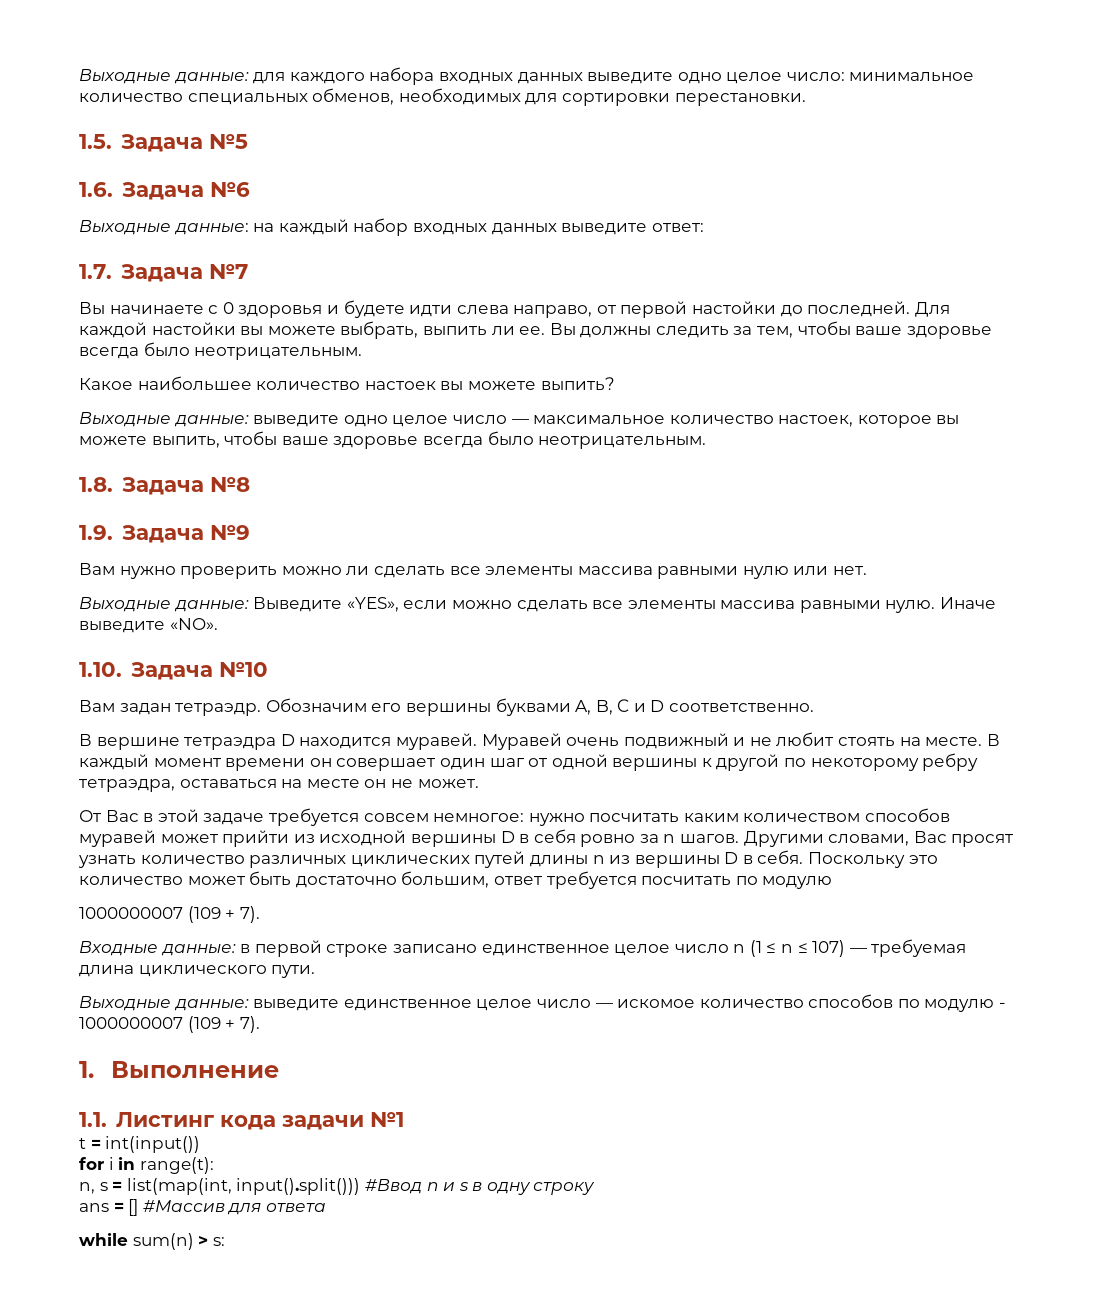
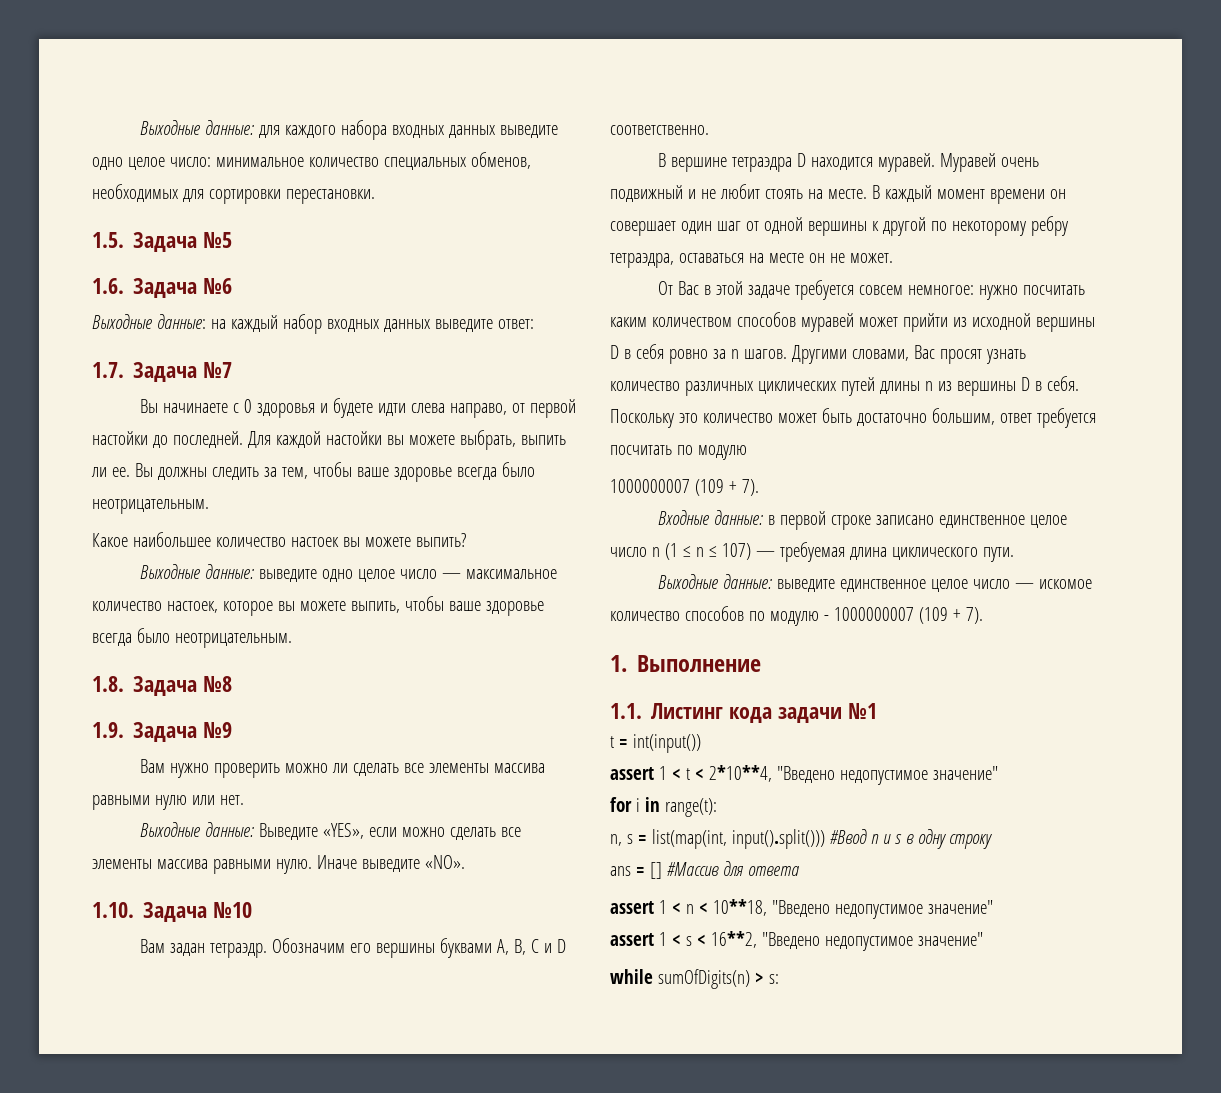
(201, 1144) none -> [610,765,998,785] // assert 1 < t < 2*10**4, "Введено недопустимое значение"
(326, 1207) none -> [610,899,993,919] [610,931,983,951] // assert 1 < n < 10**18, "Введено недопустимое значение" // assert 1 < s < 16**2, "Введено недопустимое значение"
[132,1233,194,1250] sum(n) -> [657,969,750,989] sumOfDigits(n)

